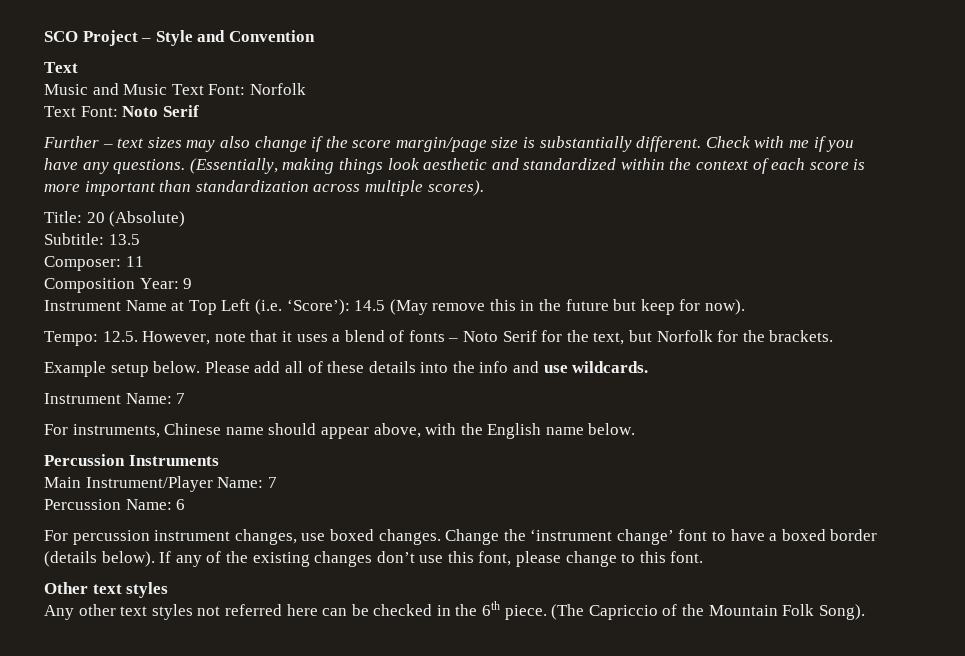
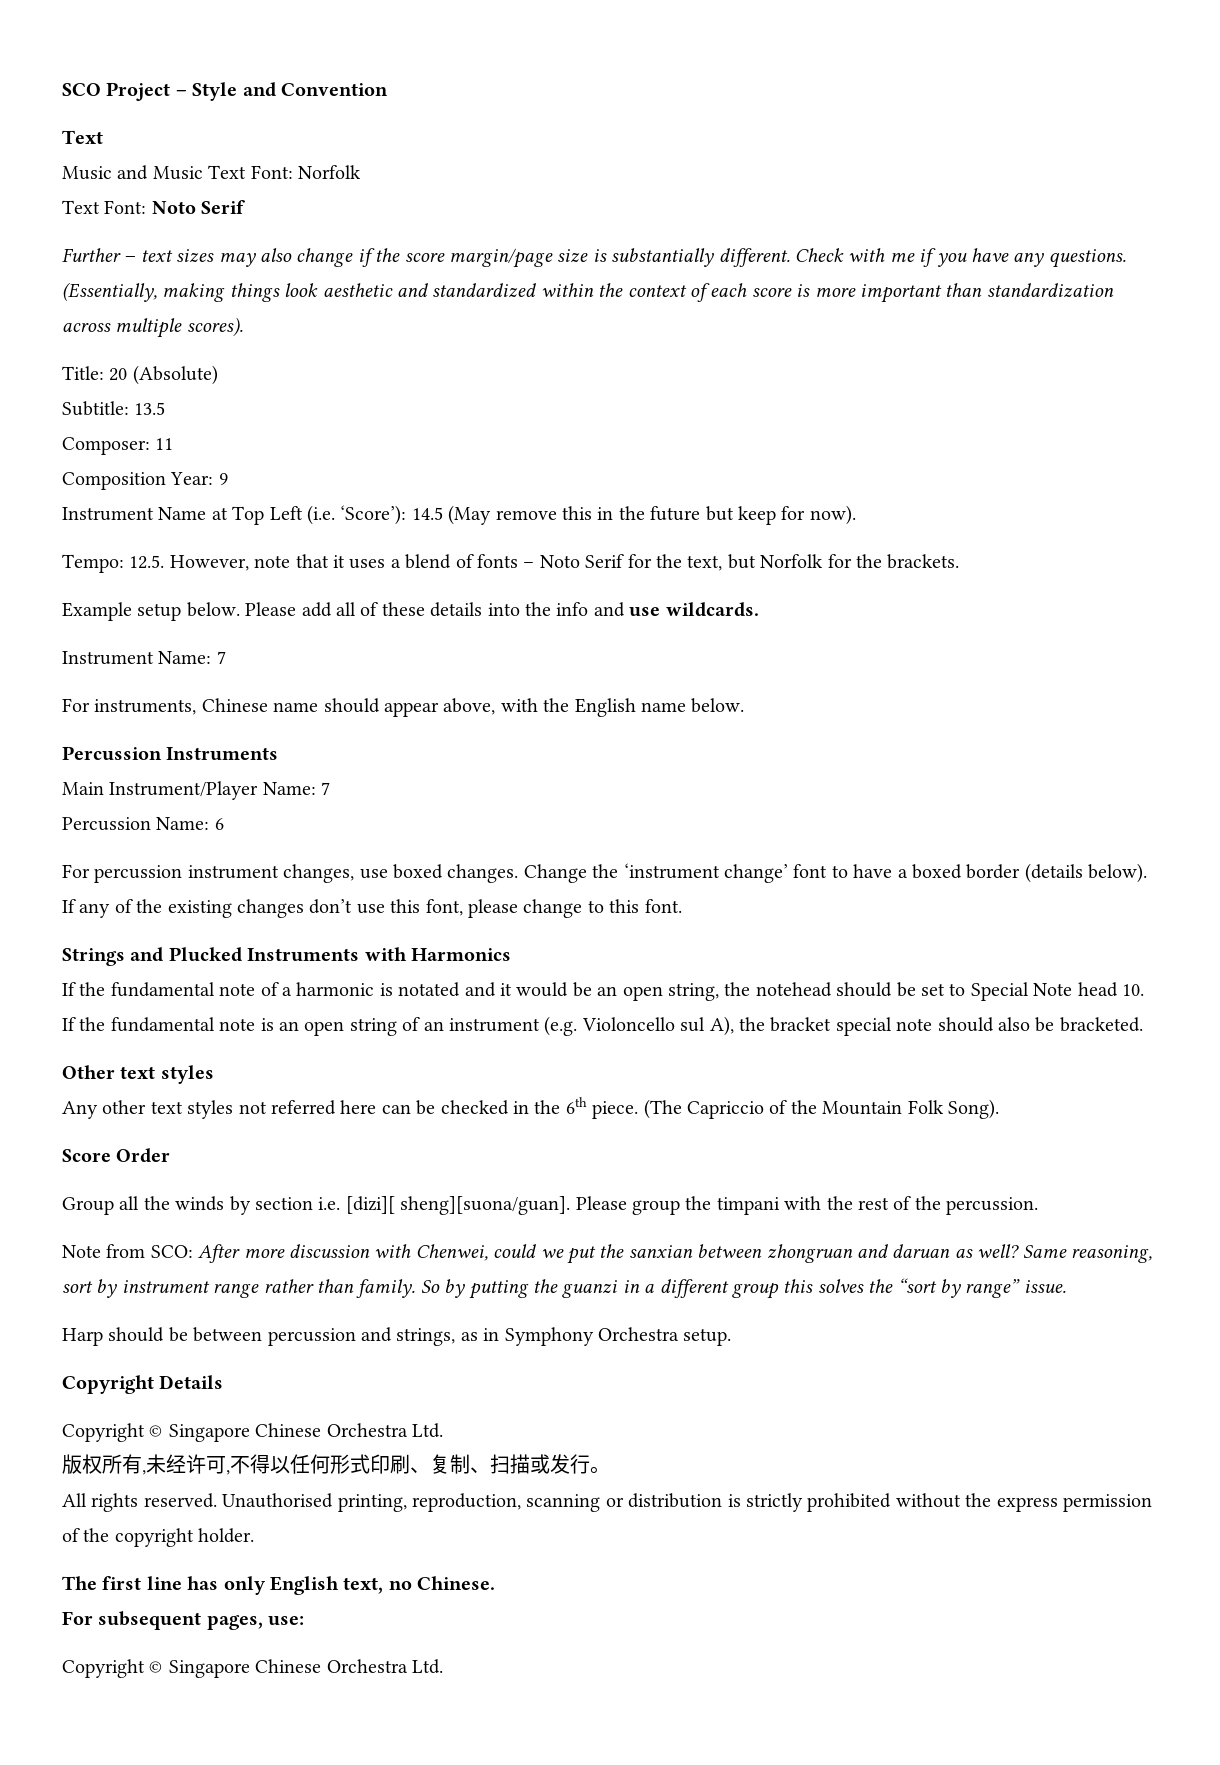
(704, 557) none -> [62,947,511,966] [62,982,1144,1001] [62,1016,1143,1036] // Strings and Plucked Instruments with Harmonics // If the fundamental note of a harmonic is notated and it would be an open string, the notehead should be set to Special Note head 10. If the fundamental note is an open string of an instrument (e.g. Violoncello sul A), the bracket special note should also be bracketed.
(865, 612) none -> [62,1148,171,1163] [62,1196,1039,1215] [62,1244,1152,1264] [62,1278,1066,1299] [62,1327,732,1346] [62,1375,224,1394] [62,1423,443,1442] [62,1454,610,1475] [62,1493,1152,1512] [62,1528,255,1547] [62,1576,496,1595] [62,1611,305,1630] [62,1659,443,1678] // Score Order // Group all the winds by section i.e. [dizi][ sheng][suona/guan]. Please group the timpani with the rest of the percussion. // Note from SCO: After more discussion with Chenwei, could we put the sanxian between zhongruan and daruan as well? Same reasoning, sort by instrument range rather than family. So by putting the guanzi in a different group this solves the “sort by range” issue. // Harp should be between percussion and strings, as in Symphony Orchestra setup. // Copyright Details // Copyright © Singapore Chinese Orchestra Ltd. // 版权所有,未经许可,不得以任何形式印刷、复制、扫描或发行。 // All rights reserved. Unauthorised printing, reproduction, scanning or distribution is strictly prohibited without the express permission of the copyright holder. // The first line has only English text, no Chinese. // For subsequent pages, use: // Copyright © Singapore Chinese Orchestra Ltd.

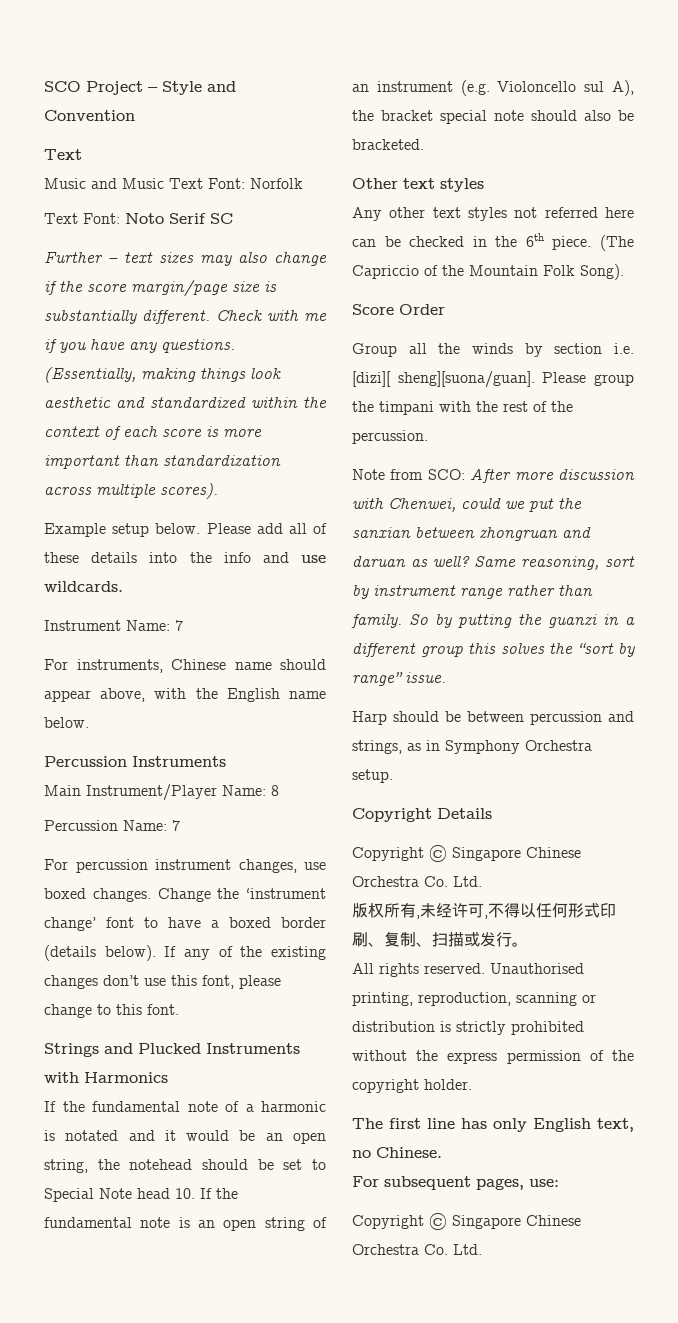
(246, 207) none -> [210,213,233,224] SC
[62,365,218,385] [62,401,166,416] [62,437,174,455] [62,472,228,490] [62,505,856,525] [62,554,960,573] // Title: 20 (Absolute) // Subtitle: 13.5 // Composer: 11 // Composition Year: 9 // Instrument Name at Top Left (i.e. ‘Score’): 14.5 (May remove this in the future but keep for now). // Tempo: 12.5. However, note that it uses a blend of fonts – Noto Serif for the text, but Norfolk for the brackets. -> (218, 491) none
[321,782,331,795] 7 -> [271,785,279,796] 8
[214,818,224,830] 6 -> [172,820,180,831] 7
(408, 1430) none -> [424,876,448,887] Co.
(408, 1666) none -> [424,1244,448,1255] Co.

